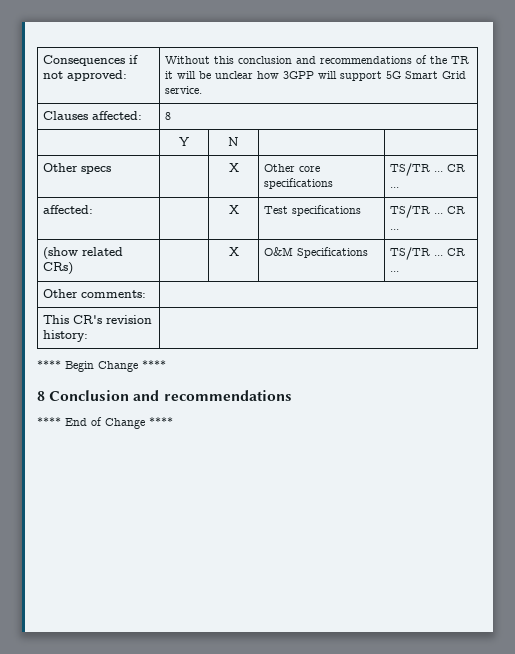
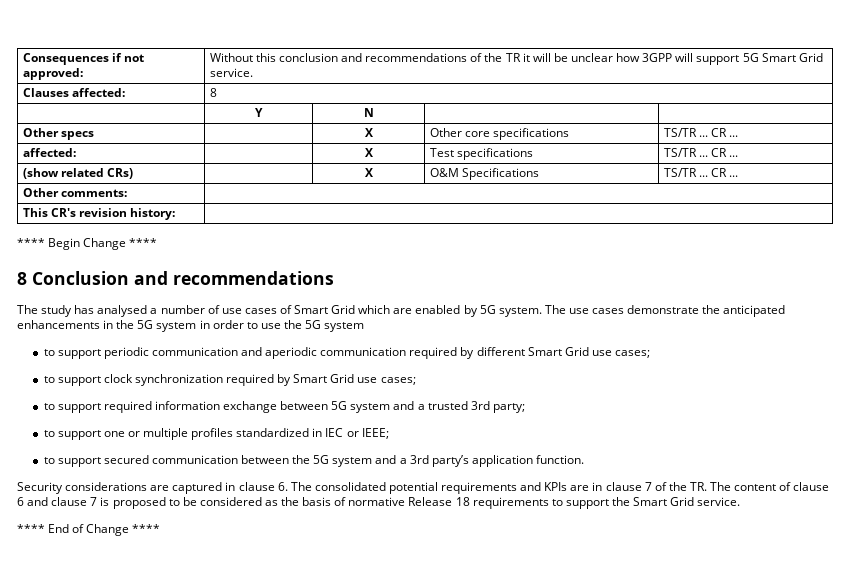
(292, 395) none -> [17,305,786,317] [17,320,365,332] [43,347,650,359] [43,374,416,386] [43,401,525,413] [43,428,389,440] [43,455,584,467] [17,482,830,494] [17,497,741,509] // The study has analysed a number of use cases of Smart Grid which are enabled by 5G system. The use cases demonstrate the anticipated enhancements in the 5G system in order to use the 5G system // to support periodic communication and aperiodic communication required by different Smart Grid use cases; // to support clock synchronization required by Smart Grid use cases; // to support required information exchange between 5G system and a trusted 3rd party; // to support one or multiple profiles standardized in IEC or IEEE; // to support secured communication between the 5G system and a 3rd party’s application function. // Security considerations are captured in clause 6. The consolidated potential requirements and KPIs are in clause 7 of the TR. The content of clause 6 and clause 7 is proposed to be considered as the basis of normative Release 18 requirements to support the Smart Grid service.

